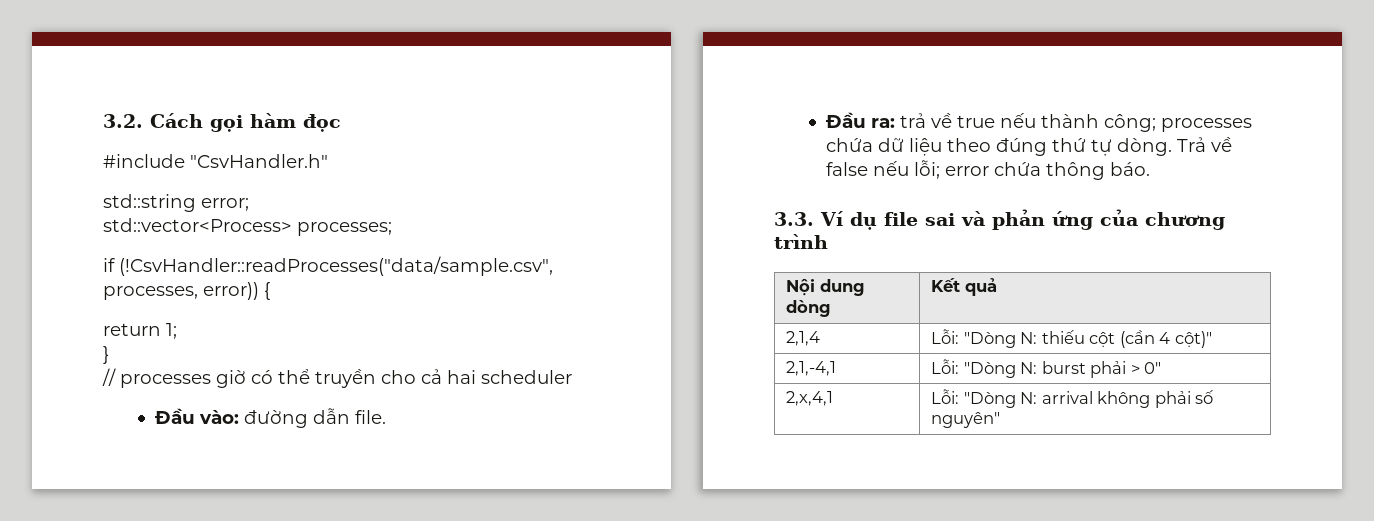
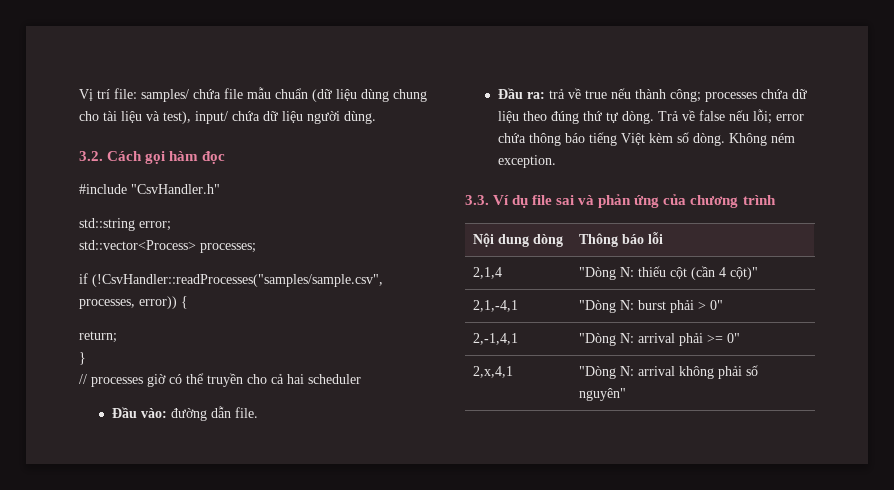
(103, 121) none -> [79,87,427,102] [79,111,376,124] Vị trí file: samples/ chứa file mẫu chuẩn (dữ liệu dùng chung cho tài liệu và test), input/ chứa dữ liệu người dùng. //
[119,256,553,276] (!CsvHandler::readProcesses("data/sample.csv", -> [92,274,383,287] (!CsvHandler::readProcesses("samples/sample.csv",
[103,323,177,339] return 1; -> [79,331,117,343] return;
[1110,162,1151,176] báo. -> [564,132,795,146] [497,155,556,168] báo tiếng Việt kèm số dòng. Không ném exception.
[931,278,998,296] Kết quả -> [579,232,664,247] Thông báo lỗi
[931,329,960,344] Lỗi: -> (503, 273) none
[931,359,960,374] Lỗi: -> (519, 306) none
(1162, 368) none -> [473,333,519,345] [579,333,741,346] // 2,-1,4,1 | "Dòng N: arrival phải >= 0"
[931,389,960,404] Lỗi: -> (514, 372) none

